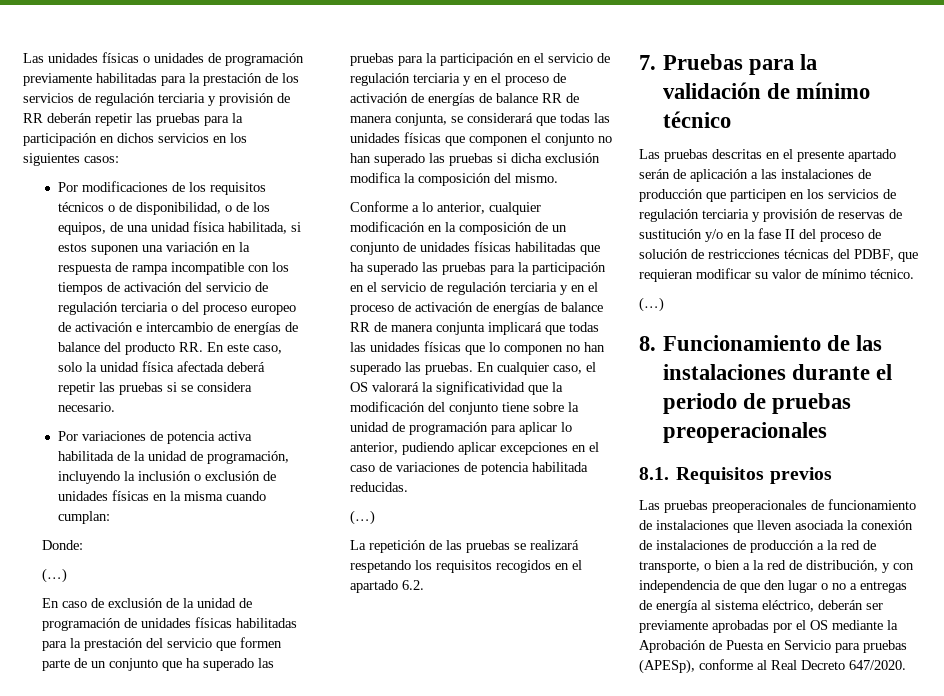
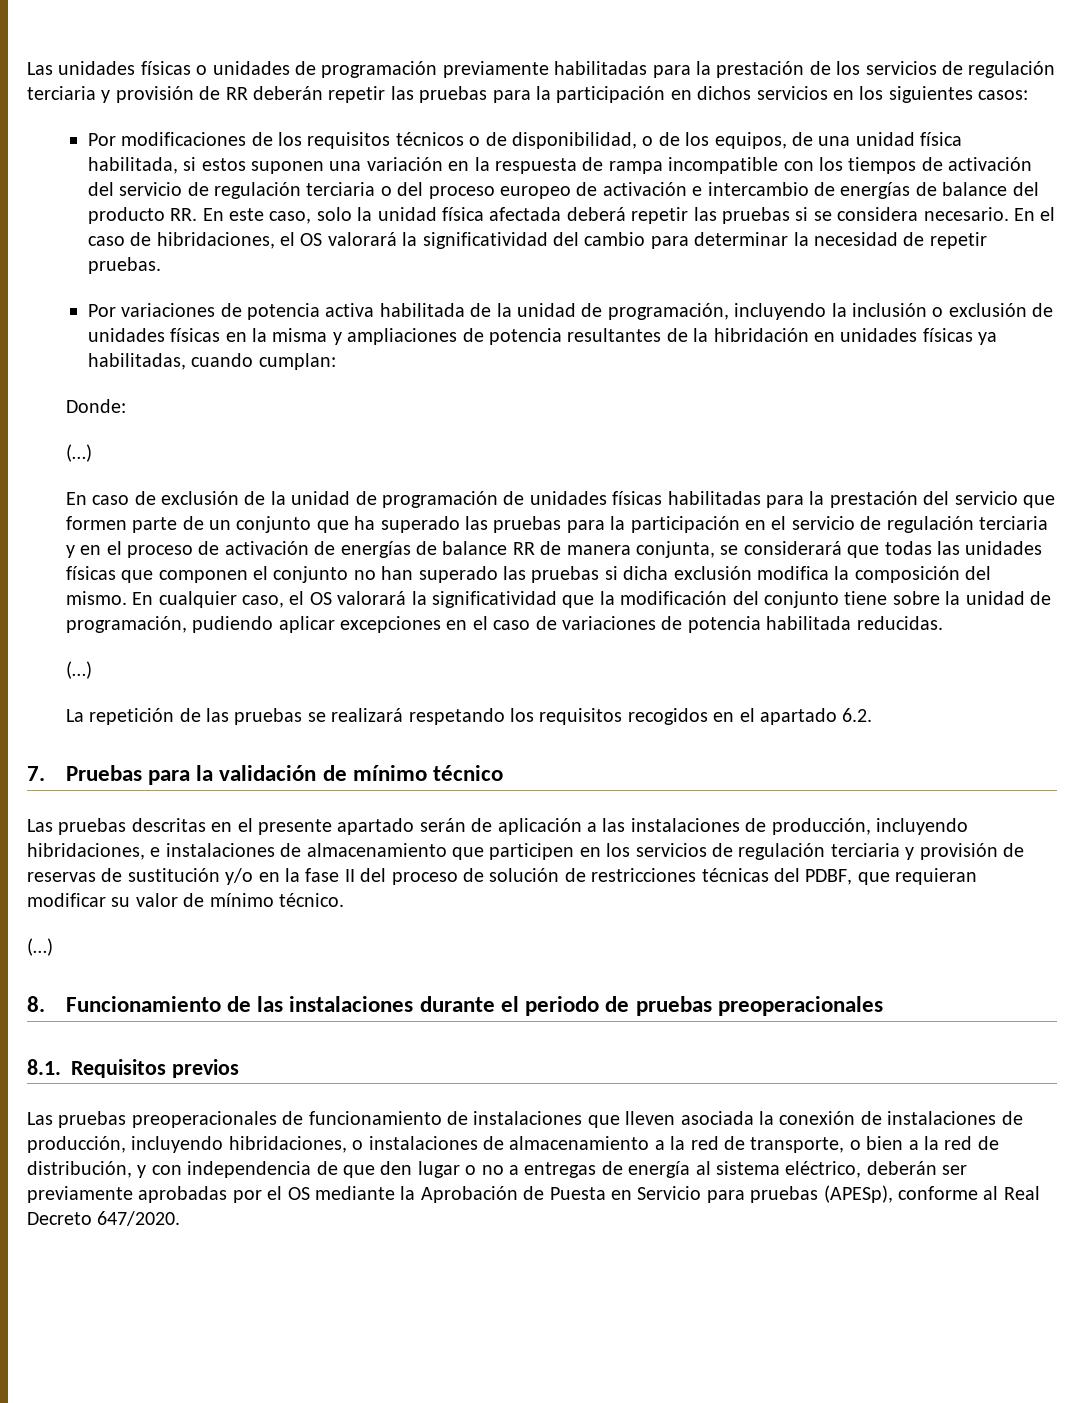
(116, 407) none -> [1014,207,1056,221] [87,232,987,249] [87,257,161,274] En el caso de hibridaciones, el OS valorará la significatividad del cambio para determinar la necesidad de repetir pruebas.
(224, 496) none -> [332,328,998,345] [87,353,186,370] y ampliaciones de potencia resultantes de la hibridación en unidades físicas ya habilitadas,
[350,201,542,215] [350,221,568,235] [350,241,601,255] [350,262,607,275] [350,282,599,295] [350,302,604,315] [350,322,600,335] [350,341,606,355] [350,362,474,375] // Conforme a lo anterior, cualquier modificación en la composición de un conjunto de unidades físicas habilitadas que ha superado las pruebas para la participación en el servicio de regulación terciaria y en el proceso de activación de energías de balance RR de manera conjunta implicará que todas las unidades físicas que lo componen no han superado las pruebas. -> (127, 598) none
[409,422,573,435] [350,442,399,454] programación para aplicar lo anterior, -> [65,616,187,633] programación,
[639,189,703,202] producción -> [771,818,968,835] [27,843,447,860] producción, incluyendo hibridaciones, e instalaciones de almacenamiento
[750,540,814,553] producción -> [27,1136,650,1153] producción, incluyendo hibridaciones, o instalaciones de almacenamiento

